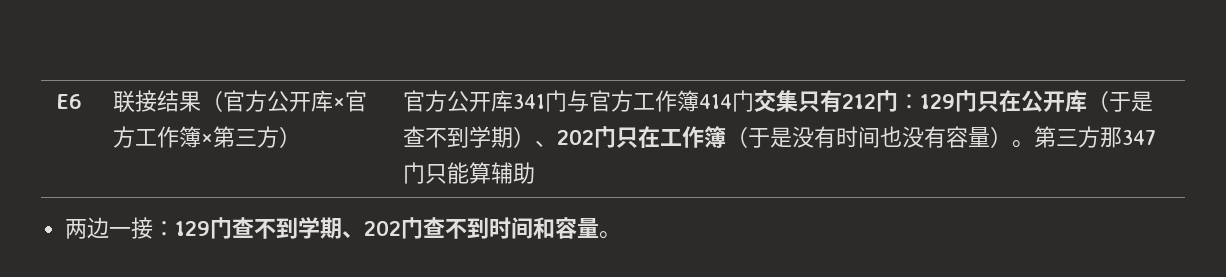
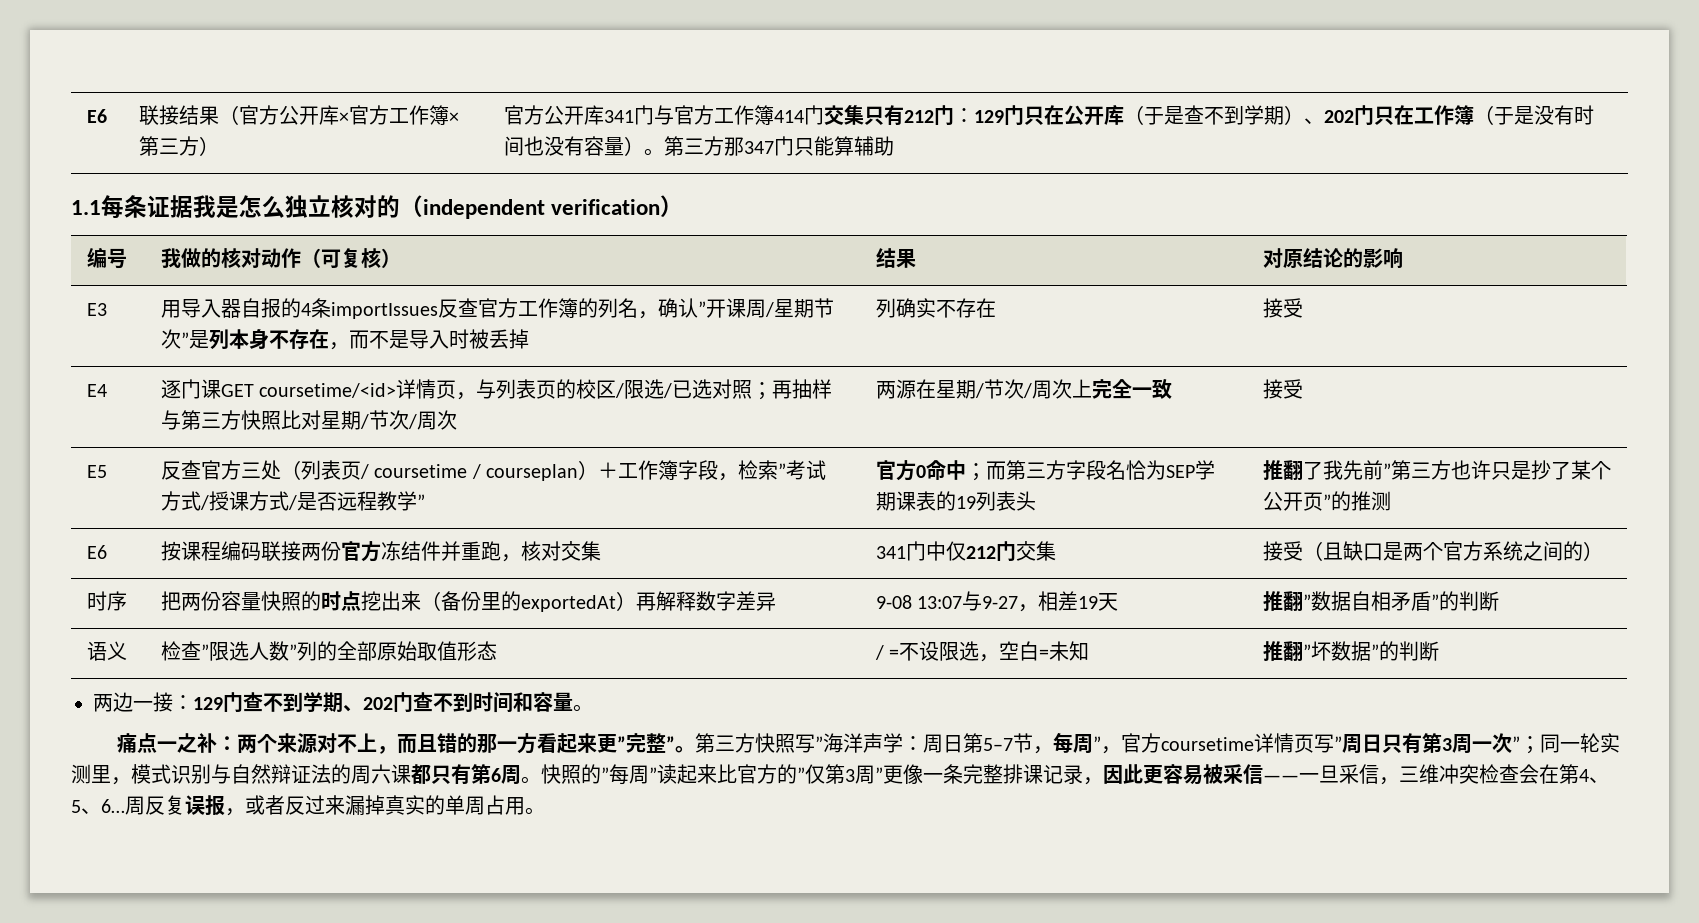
(536, 173) none -> [71,195,684,219] [86,247,127,269] [160,248,401,268] [875,248,916,268] [1262,248,1403,269] [86,303,107,316] [160,298,834,319] [160,329,529,350] [875,298,996,318] [1262,298,1303,318] [86,384,107,397] [160,379,833,400] [160,410,457,430] [875,379,1172,399] [1262,379,1303,399] [86,465,107,478] [160,460,827,481] [160,491,425,511] [875,460,1215,481] [875,491,1036,511] [1262,460,1611,480] [1262,491,1391,511] [86,545,107,559] [160,541,601,562] [875,541,1056,561] [1262,541,1603,561] [86,591,127,611] [160,591,776,612] [875,591,1119,612] [1262,591,1499,611] [86,641,127,661] [160,641,497,661] [874,641,1090,662] [1262,641,1439,661] // 1.1每条证据我是怎么独立核对的（independent verification） // 编号 | 我做的核对动作（可复核） | 结果 | 对原结论的影响 // E3 | 用导入器自报的4条importIssues反查官方工作簿的列名，确认”开课周/星期节次”是列本身不存在，而不是导入时被丢掉 | 列确实不存在 | 接受 // E4 | 逐门课GET coursetime/<id>详情页，与列表页的校区/限选/已选对照；再抽样与第三方快照比对星期/节次/周次 | 两源在星期/节次/周次上完全一致 | 接受 // E5 | 反查官方三处（列表页/ coursetime / courseplan）＋工作簿字段，检索”考试方式/授课方式/是否远程教学” | 官方0命中；而第三方字段名恰为SEP学期课表的19列表头 | 推翻了我先前”第三方也许只是抄了某个公开页”的推测 // E6 | 按课程编码联接两份官方冻结件并重跑，核对交集 | 341门中仅212门交集 | 接受（且缺口是两个官方系统之间的） // 时序 | 把两份容量快照的时点挖出来（备份里的exportedAt）再解释数字差异 | 9-08 13:07与9-27，相差19天 | 推翻”数据自相矛盾”的判断 // 语义 | 检查”限选人数”列的全部原始取值形态 | / =不设限选，空白=未知 | 推翻”坏数据”的判断
(622, 235) none -> [116,732,1620,754] [71,764,1609,785] [71,795,545,816] // 痛点一之补：两个来源对不上，而且错的那一方看起来更”完整”。第三方快照写”海洋声学：周日第5–7节，每周”，官方coursetime详情页写”周日只有第3周一次”；同一轮实测里，模式识别与自然辩证法的周六课都只有第6周。快照的”每周”读起来比官方的”仅第3周”更像一条完整排课记录，因此更容易被采信——一旦采信，三维冲突检查会在第4、5、6…周反复误报，或者反过来漏掉真实的单周占用。

